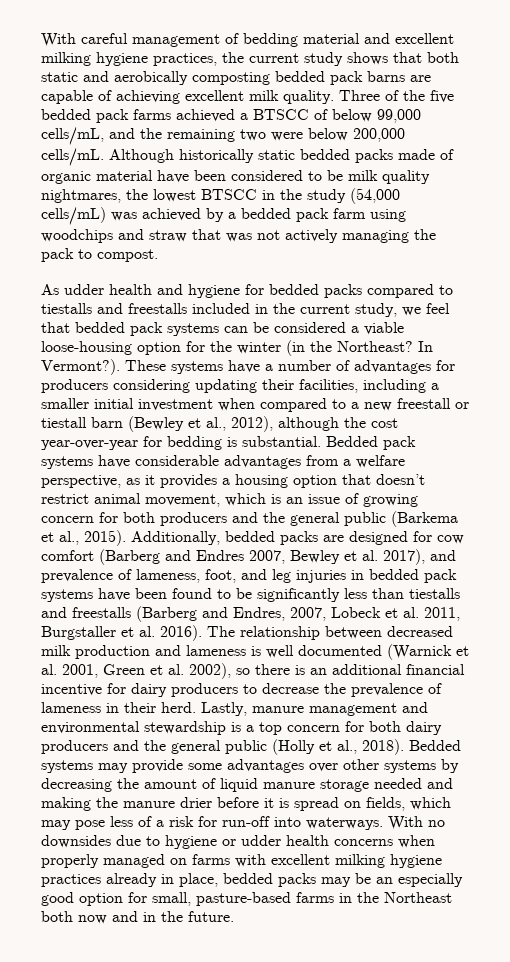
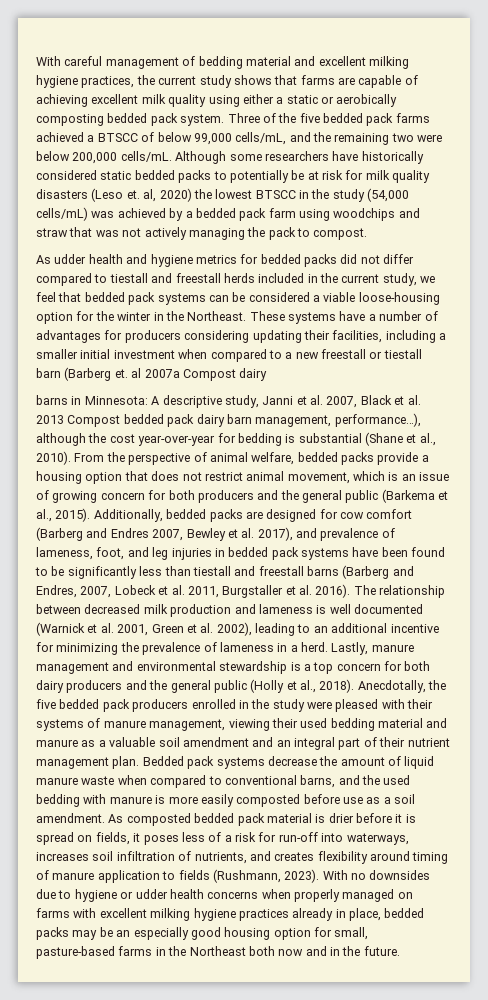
[427,52,459,63] [41,71,405,85] both static and aerobically composting bedded pack barns -> [300,75,335,85] farms
[283,90,334,104] quality. -> [168,94,398,107] [36,113,225,126] quality using either a static or aerobically composting bedded pack system.
[179,149,454,163] [41,170,430,184] [41,189,121,203] historically static bedded packs made of organic material have been considered to be milk quality nightmares, -> [229,151,424,164] [36,170,431,183] [36,188,192,202] some researchers have historically considered static bedded packs to potentially be at risk for milk quality disasters (Leso et. al, 2020)
(240, 291) none -> [195,255,237,264] metrics
[367,284,453,298] [41,303,187,314] compared to tiestalls and freestalls -> [340,254,415,264] [36,273,255,286] did not differ compared to tiestall and freestall herds
[286,340,433,356] [41,359,120,375] (in the Northeast? In Vermont?). -> [153,311,247,321] in the Northeast.
[128,416,273,432] (Bewley et al., 2012), -> [64,367,268,381] [36,395,421,408] [36,413,421,427] (Barberg et. al 2007a Compost dairy // barns in Minnesota: A descriptive study, Janni et al. 2007, Black et al. 2013 Compost bedded pack dairy barn management, performance…),
[242,436,416,450] [41,455,405,469] [41,474,217,488] substantial. Bedded pack systems have considerable advantages from a welfare perspective, as it provides -> [298,432,436,446] [36,451,419,465] substantial (Shane et al., 2010). From the perspective of animal welfare, bedded packs provide
[376,474,425,485] doesn’t -> [151,471,202,481] does not
[409,588,460,599] [41,607,131,618] tiestalls and freestalls -> [192,566,339,576] tiestall and freestall barns
[236,664,305,675] so there is -> [255,623,311,636] leading to
[406,664,465,675] financial -> (388, 628) none
[131,683,319,697] dairy producers to decrease -> [56,643,119,655] minimizing
[124,702,156,713] their -> [290,645,298,652] a
[409,740,461,751] [41,759,459,773] [41,778,112,792] Bedded systems may provide some advantages over other systems by decreasing -> [357,680,447,693] [36,699,434,712] [36,718,448,731] [36,737,450,750] [36,756,317,769] Anecdotally, the five bedded pack producers enrolled in the study were pleased with their systems of manure management, viewing their used bedding material and manure as a valuable soil amendment and an integral part of their nutrient management plan. Bedded pack systems decrease
[320,778,453,792] [41,797,175,811] storage needed and making the manure -> [81,775,411,788] [36,794,416,807] [36,813,326,826] waste when compared to conventional barns, and the used bedding with manure is more easily composted before use as a soil amendment. As composted bedded pack material is
[410,797,451,810] [41,820,105,830] which may pose -> [133,833,179,845] it poses
[306,817,383,830] waterways. -> [346,833,409,845] [36,851,449,864] [36,869,320,883] waterways, increases soil infiltration of nutrients, and creates flexibility around timing of manure application to fields (Rushmann, 2023).
(74, 899) none -> [224,927,271,940] housing

